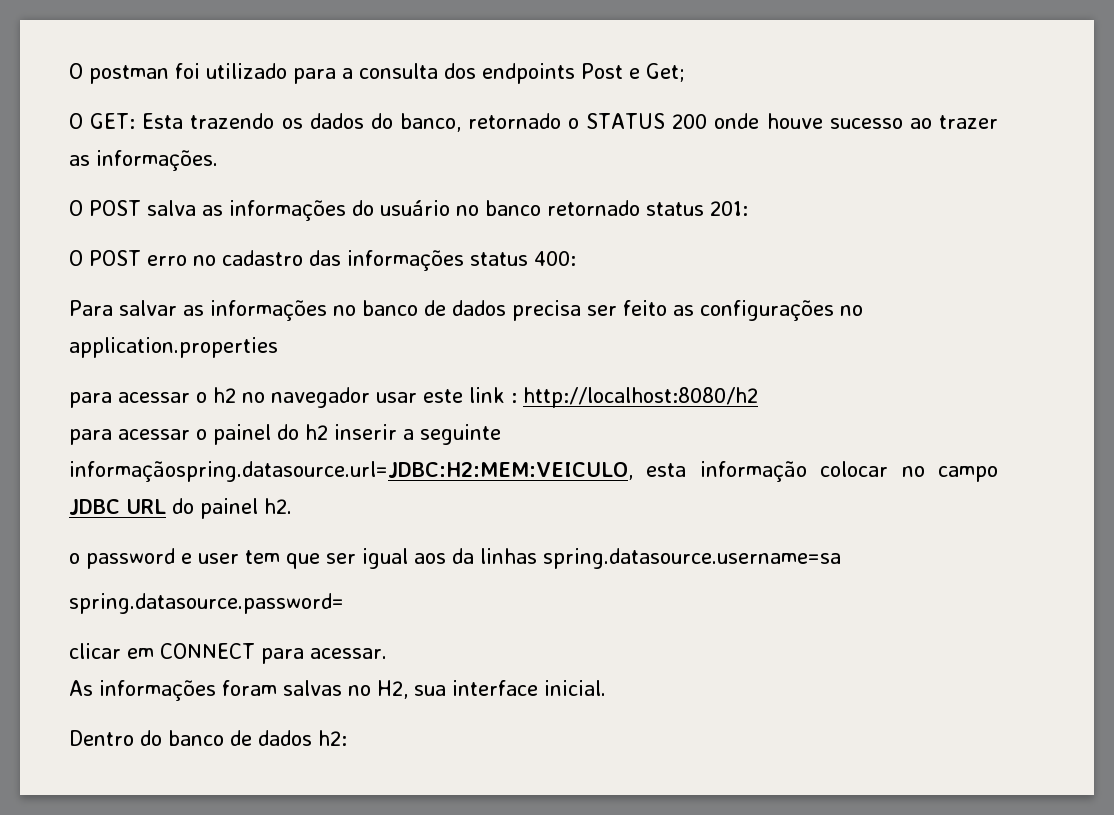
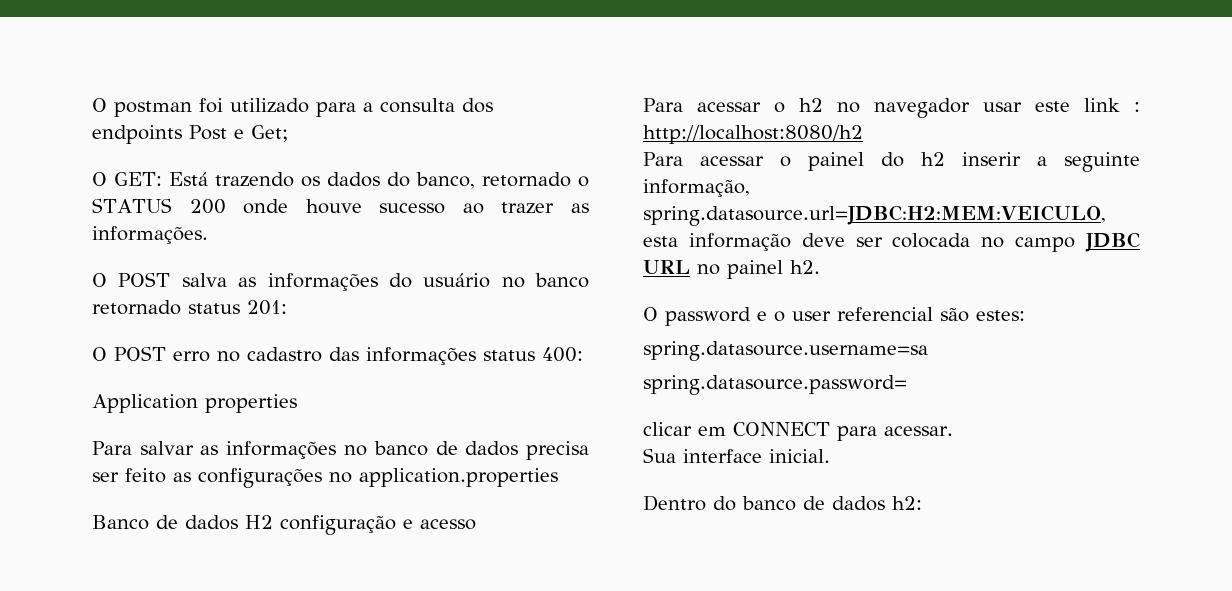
[142,113,184,129] Esta -> [168,172,208,186] Está
(576, 258) none -> [92,394,297,413] // Application properties
[69,392,112,408] para -> [92,515,476,535] [643,98,683,112] Banco de dados H2 configuração e acesso // Para
[69,429,112,445] para -> [643,152,683,166] Para
[69,461,889,482] informaçãospring.datasource.url=JDBC:H2:MEM:VEICULO, esta informação colocar -> [643,179,750,197] [643,205,1106,226] [643,233,971,251] informação, spring.datasource.url=JDBC:H2:MEM:VEICULO, esta informação deve ser colocada
[172,498,194,514] do -> [697,264,720,275] no
[69,553,80,564] o -> [643,307,658,321] O
[198,548,537,569] user tem que ser igual aos da linhas -> [774,307,1025,322] o user referencial são estes: //
[69,680,446,701] As informações foram salvas no H2, sua -> [643,448,676,463] Sua

